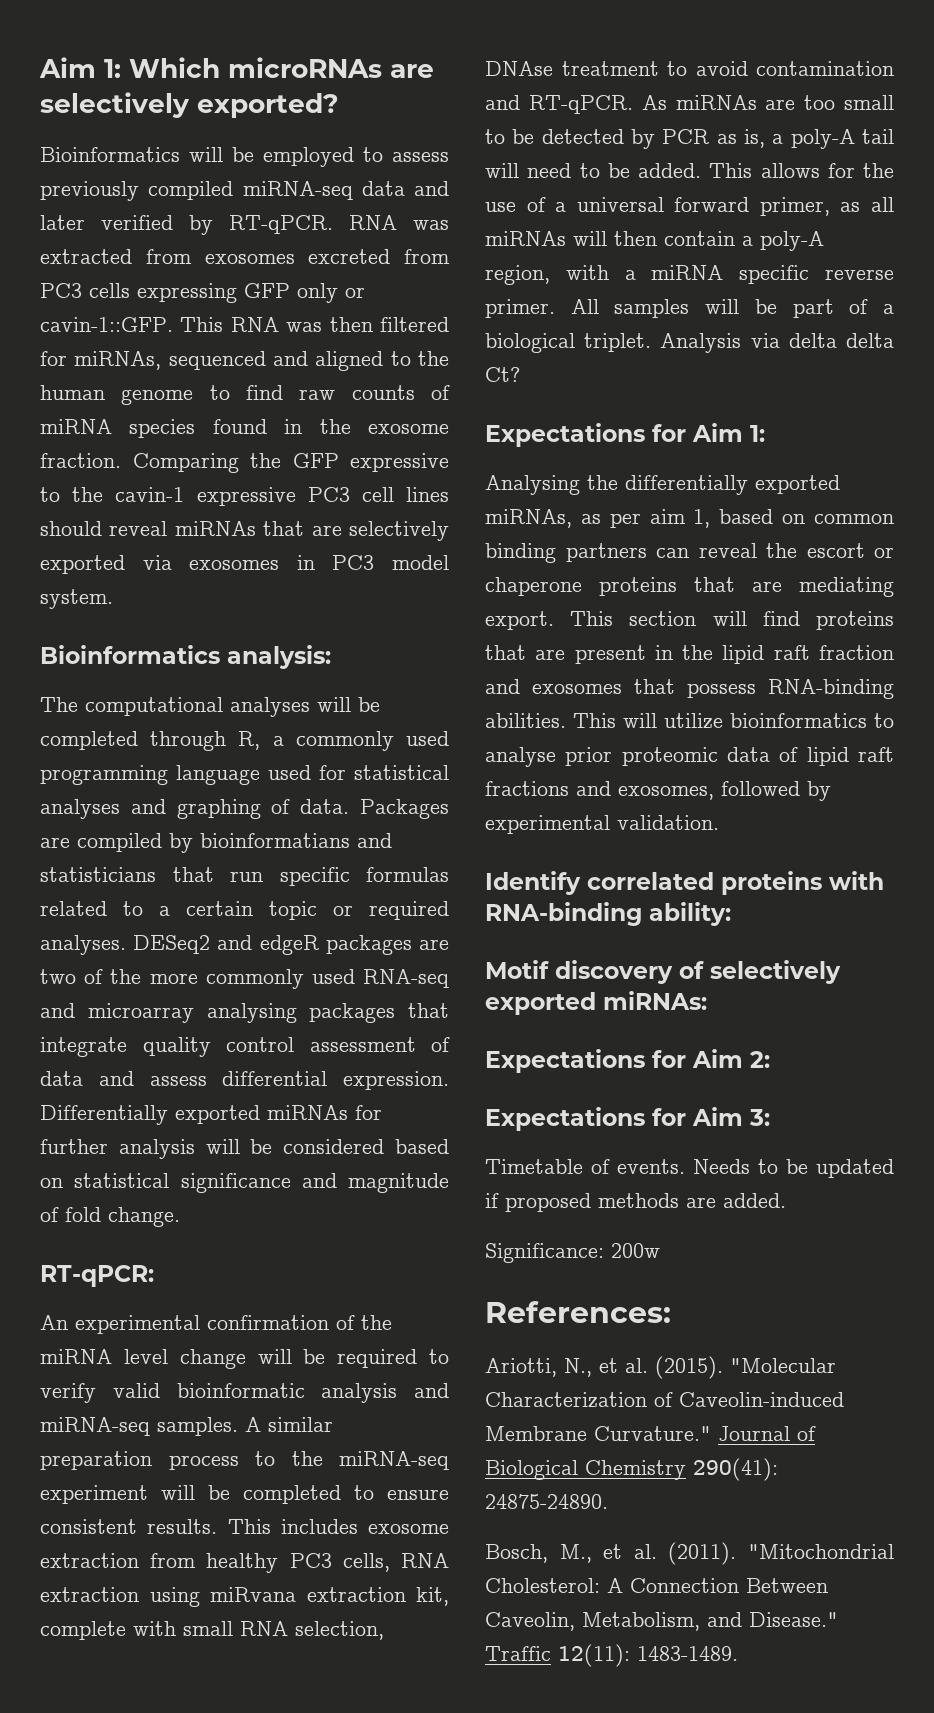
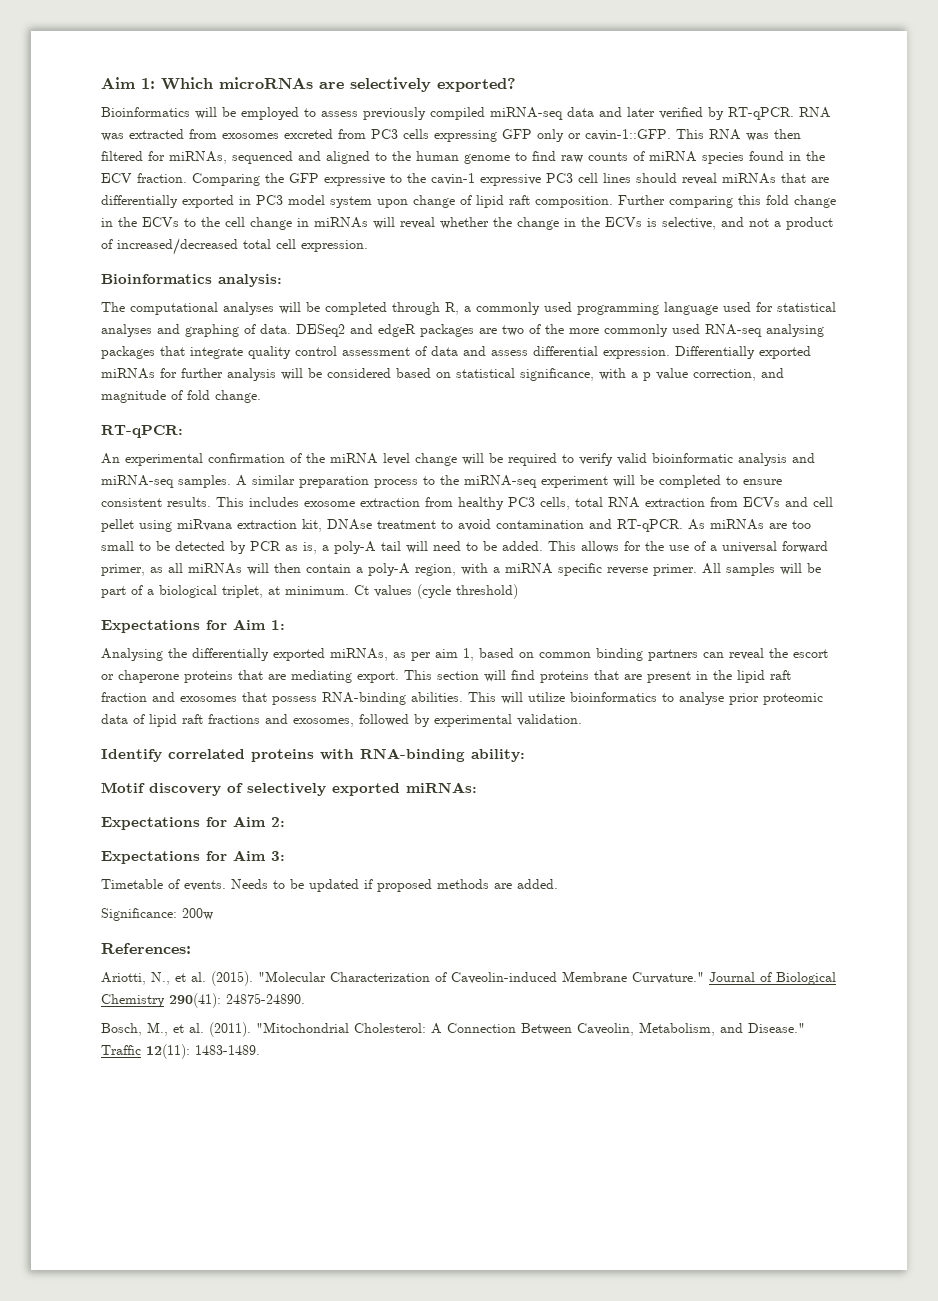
[368,424,449,434] exosome -> [101,173,132,183] ECV
[349,521,449,541] [40,555,450,574] [40,589,113,609] selectively exported via exosomes in PC3 model system. -> [101,195,836,208] [101,217,833,230] [101,238,368,255] differentially exported in PC3 model system upon change of lipid raft composition. Further comparing this fold change in the ECVs to the cell change in miRNAs will reveal whether the change in the ECVs is selective, and not a product of increased/decreased total cell expression.
[360,799,449,819] [40,833,392,853] [40,867,449,886] [40,901,449,920] [40,935,126,955] Packages are compiled by bioinformatians and statisticians that run specific formulas related to a certain topic or required analyses. -> (291, 329) none
[40,1003,194,1023] and microarray -> (762, 330) none
[180,1173,291,1193] significance -> [520,368,756,381] significance, with a p value correction,
(390, 1562) none -> [575,497,603,507] total
[149,1587,449,1607] [40,1621,384,1640] using miRvana extraction kit, complete with small RNA selection, -> [710,497,833,507] [101,519,322,532] from ECVs and cell pellet using miRvana extraction kit,
[584,333,894,353] [485,367,520,382] triplet. Analysis via delta delta Ct? -> [222,584,518,599] triplet, at minimum. Ct values (cycle threshold)

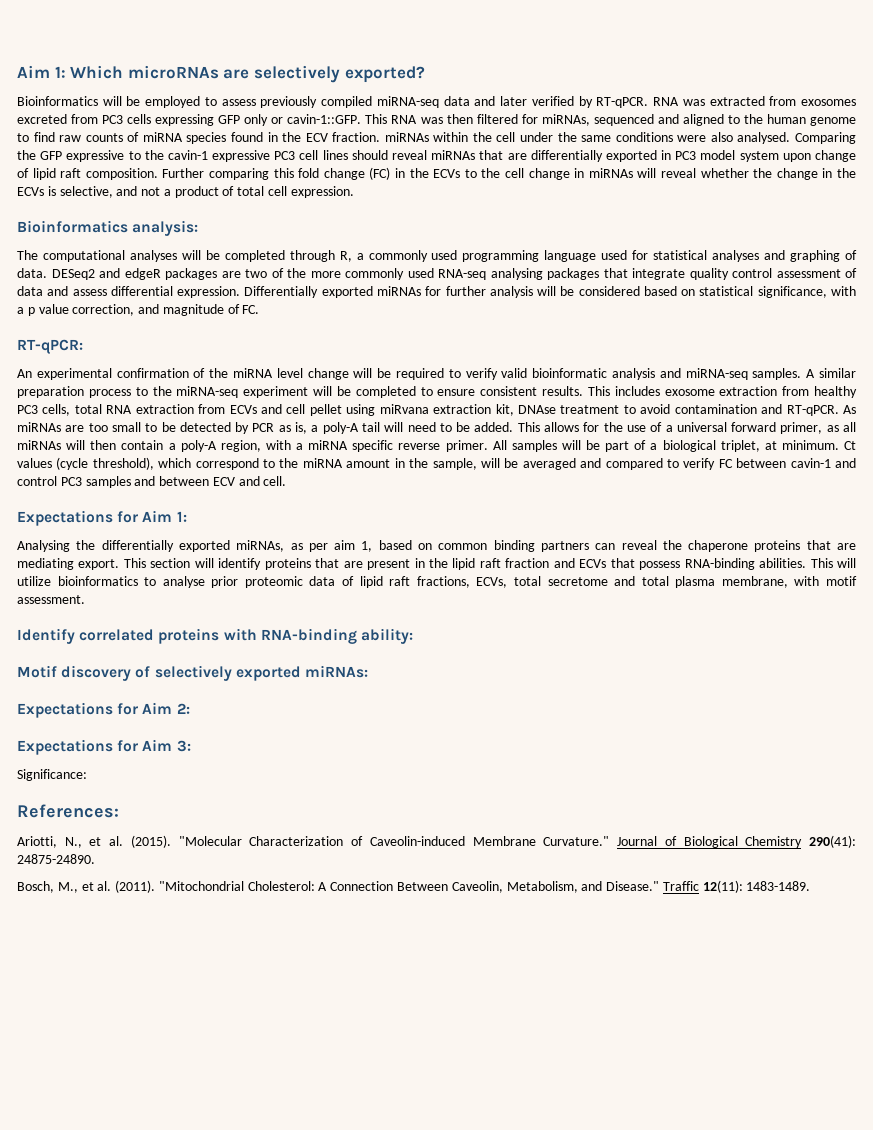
(187, 178) none -> [384,132,791,144] miRNAs within the cell under the same conditions were also analysed.
(836, 201) none -> [369,167,391,180] (FC)
[117,238,238,255] increased/decreased -> (235, 191) none
[187,390,261,403] fold change. -> [242,305,260,314] FC.
[456,584,518,599] threshold) -> [92,457,856,470] [17,476,287,488] threshold), which correspond to the miRNA amount in the sample, will be averaged and compared to verify FC between cavin-1 and control PC3 samples and between ECV and cell.
[793,649,828,658] [101,674,114,680] escort or -> (682, 545) none
[511,670,535,680] find -> [218,558,262,570] identify
[180,696,237,702] exosomes -> [579,559,607,568] ECVs
[208,714,582,727] fractions and exosomes, followed by experimental validation. -> [416,576,857,588] [17,595,85,604] fractions, ECVs, total secretome and total plasma membrane, with motif assessment.
[101,879,558,892] // Timetable of events. Needs to be updated if proposed methods are added. -> (191, 746) none
[182,908,213,920] 200w -> (87, 775) none

